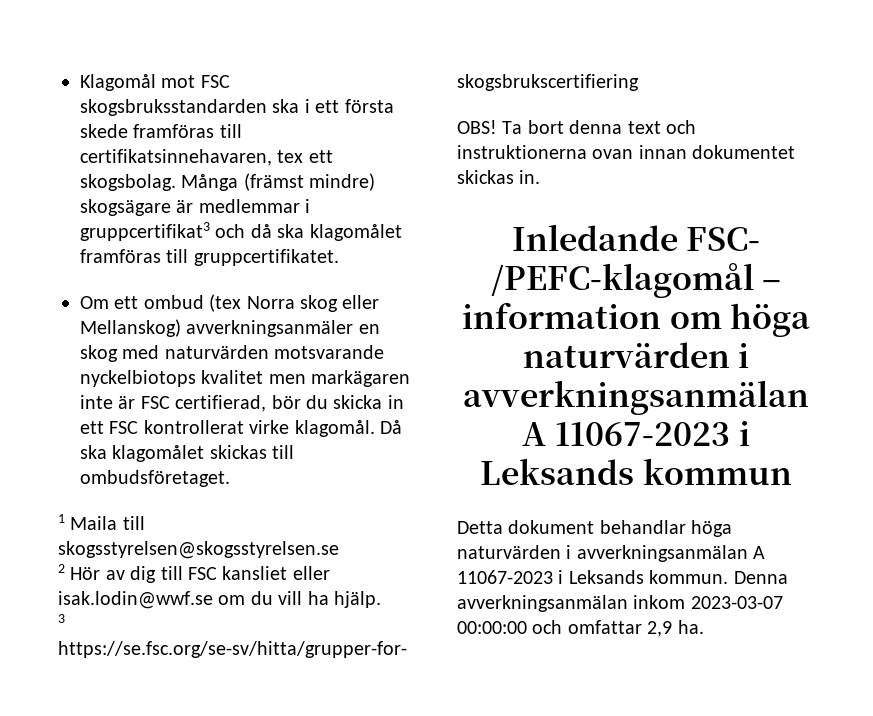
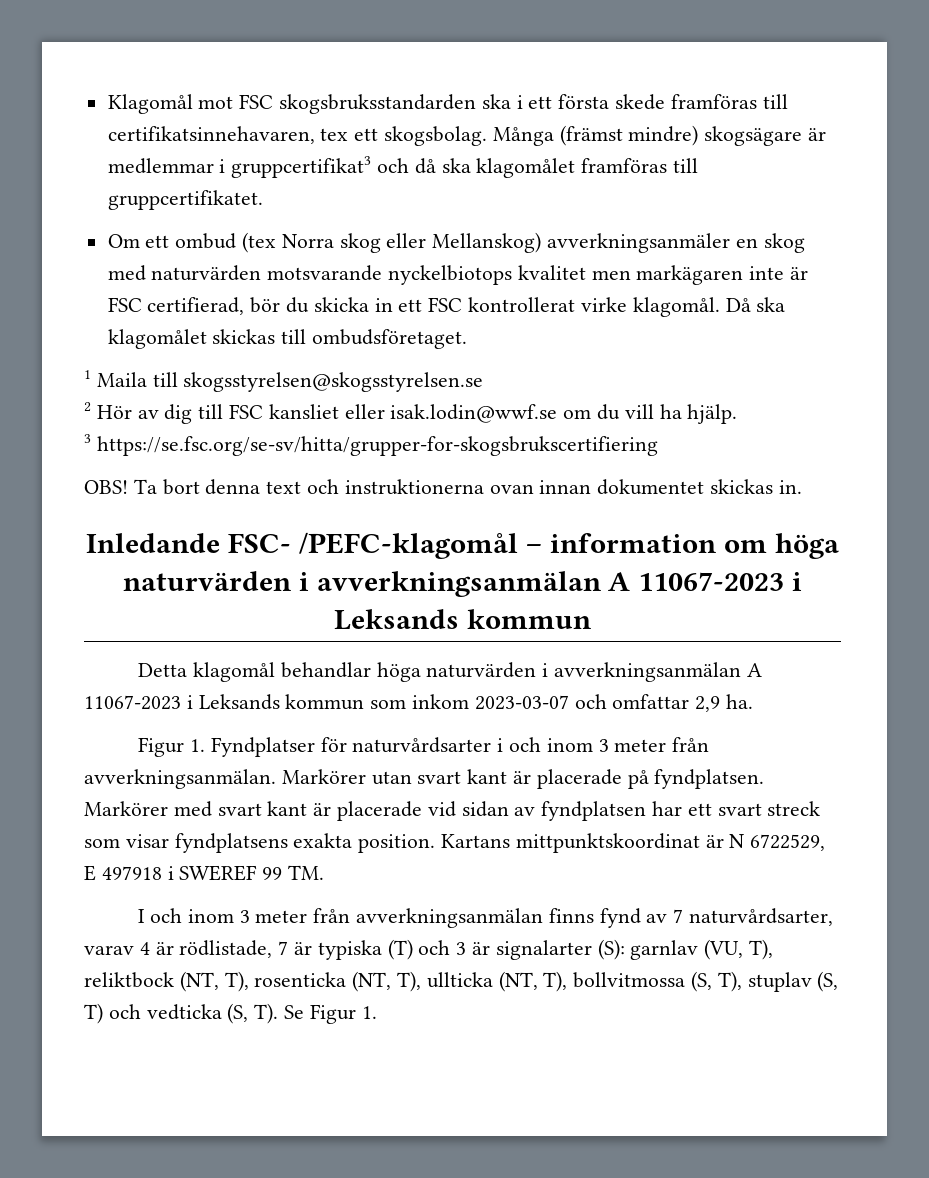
[508,520,595,534] dokument -> [192,662,275,682] klagomål
[649,570,788,584] [457,595,628,612] kommun. Denna avverkningsanmälan -> [285,694,407,710] kommun som
[457,621,527,634] 00:00:00 -> (569, 702) none
(704, 627) none -> [138,737,710,757] [84,769,765,789] [84,801,821,821] [84,833,826,853] [84,865,325,881] [138,908,833,928] [84,939,774,960] [84,971,839,992] [84,1003,377,1024] // Figur 1. Fyndplatser för naturvårdsarter i och inom 3 meter från avverkningsanmälan. Markörer utan svart kant är placerade på fyndplatsen. Markörer med svart kant är placerade vid sidan av fyndplatsen har ett svart streck som visar fyndplatsens exakta position. Kartans mittpunktskoordinat är N 6722529, E 497918 i SWEREF 99 TM. // I och inom 3 meter från avverkningsanmälan finns fynd av 7 naturvårdsarter, varav 4 är rödlistade, 7 är typiska (T) och 3 är signalarter (S): garnlav (VU, T), reliktbock (NT, T), rosenticka (NT, T), ullticka (NT, T), bollvitmossa (S, T), stuplav (S, T) och vedticka (S, T). Se Figur 1.

